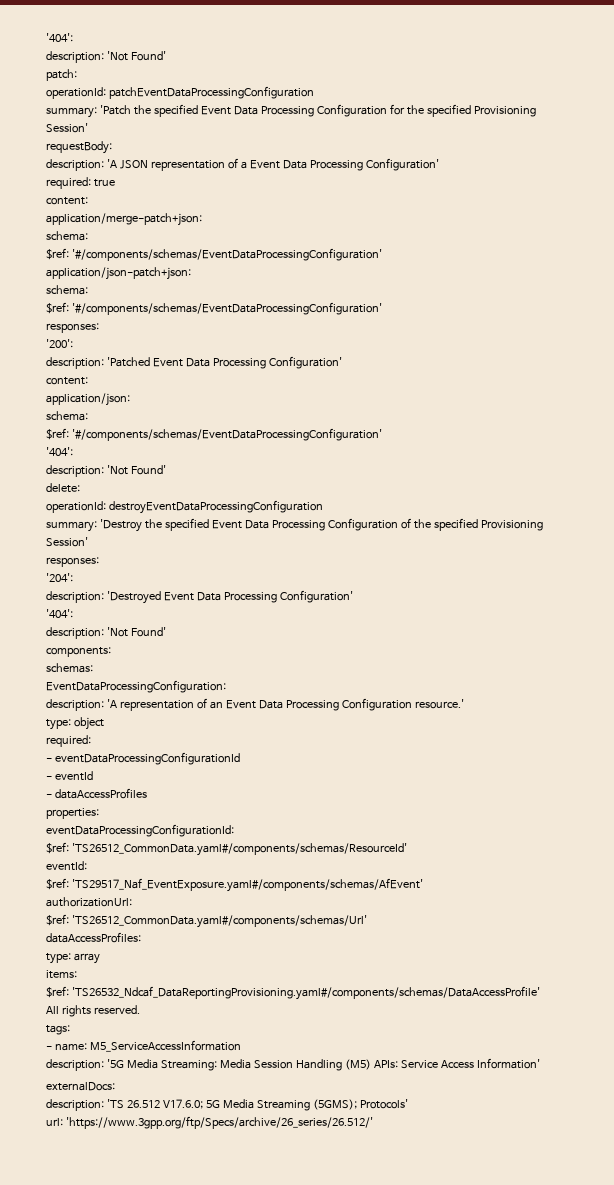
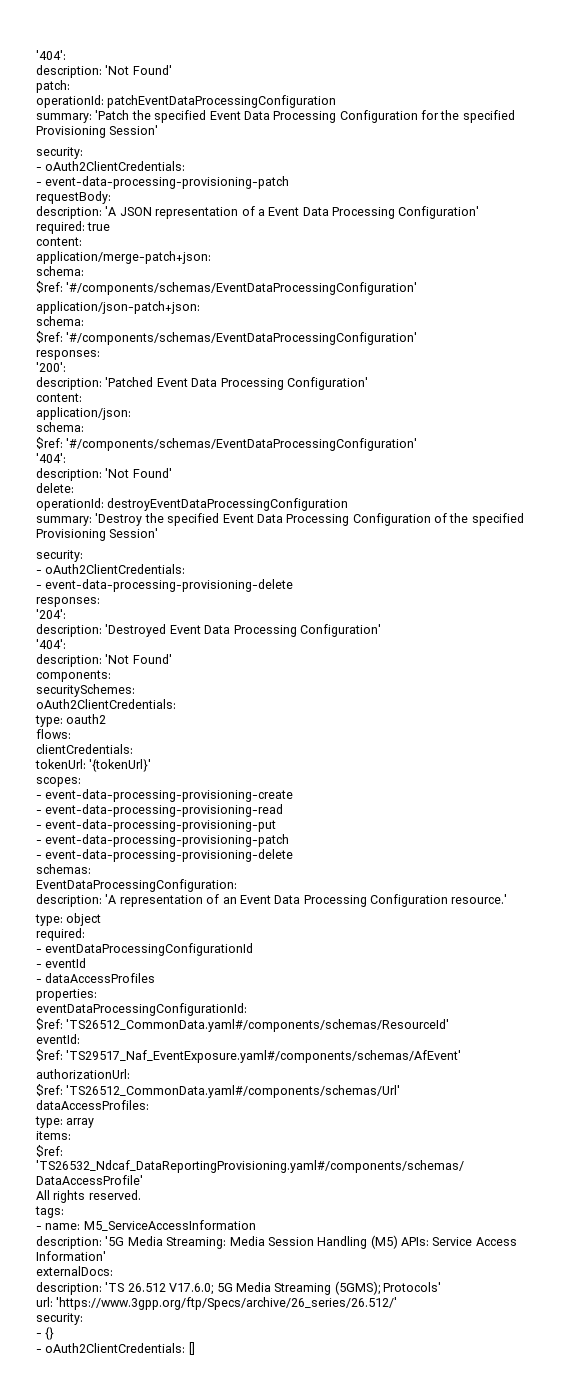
(88, 128) none -> [36,147,83,159] [36,161,186,171] [36,176,290,189] // security: // - oAuth2ClientCredentials: // - event-data-processing-provisioning-patch
(88, 542) none -> [36,550,83,562] [36,564,186,574] [36,579,294,592] // security: // - oAuth2ClientCredentials: // - event-data-processing-provisioning-delete
(111, 652) none -> [36,684,135,697] [36,699,176,709] [35,714,107,727] [36,729,71,739] [36,744,133,754] [35,759,152,772] [36,777,81,787] [36,789,294,802] [36,804,284,817] [36,819,277,832] [36,834,290,847] [36,849,294,862] // securitySchemes: // oAuth2ClientCredentials: // type: oauth2 // flows: // clientCredentials: // tokenUrl: '{tokenUrl}' // scopes: // - event-data-processing-provisioning-create // - event-data-processing-provisioning-read // - event-data-processing-provisioning-put // - event-data-processing-provisioning-patch // - event-data-processing-provisioning-delete
(373, 1122) none -> [36,1313,83,1325] [36,1327,55,1340] [36,1342,195,1355] // security: // - {} // - oAuth2ClientCredentials: []

